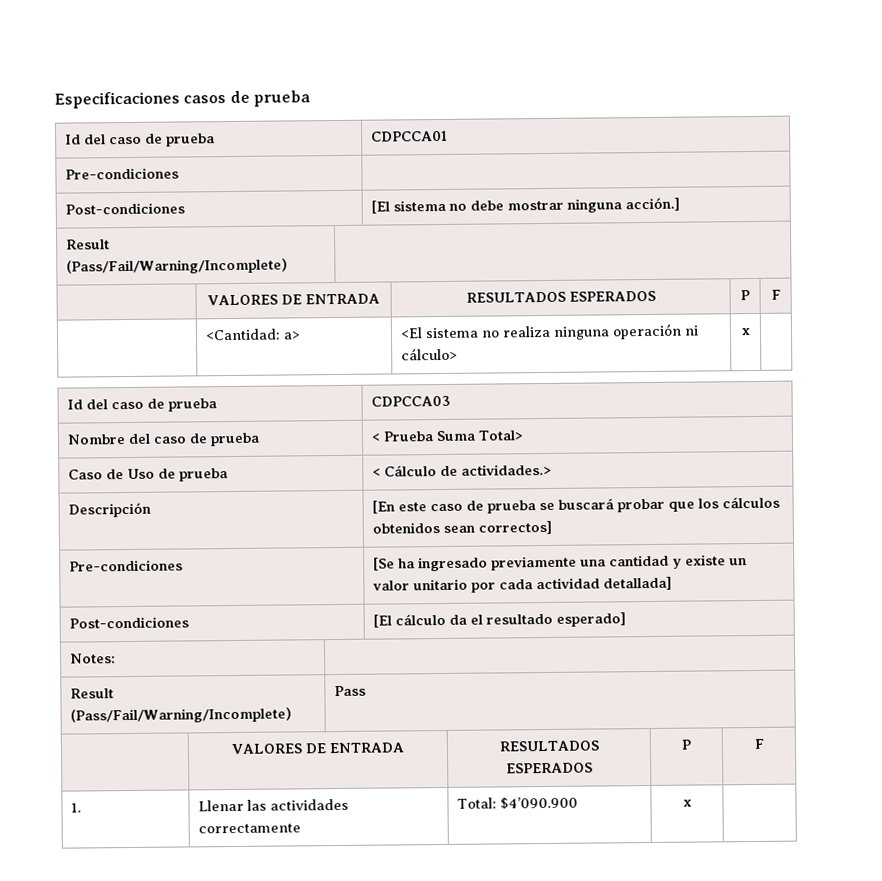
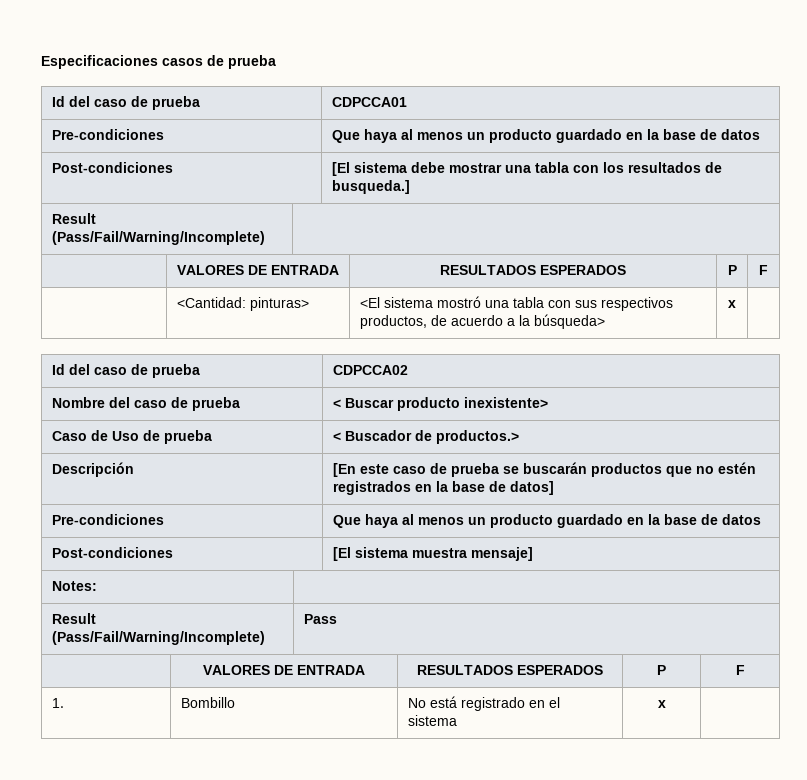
[65,202,186,215] [371,199,468,214] // Post-condiciones | [El sistema no -> [331,129,760,143] [51,162,173,173] [331,162,407,176] Que haya al menos un producto guardado en la base de datos // Post-condiciones | [El sistema
[567,197,681,213] ninguna acción.] -> [504,162,722,173] [331,180,410,194] una tabla con los resultados de busqueda.]
[283,331,302,340] a> -> [249,297,309,311] pinturas>
[481,323,700,340] [401,347,459,361] no realiza ninguna operación ni cálculo> -> [436,296,673,311] [359,314,605,329] mostró una tabla con sus respectivos productos, de acuerdo a la búsqueda>
[371,395,452,407] CDPCCA03 -> [332,365,408,375] CDPCCA02
[383,430,525,442] Prueba Suma Total> -> [344,397,548,411] Buscar producto inexistente>
[384,463,553,477] Cálculo de actividades.> -> [344,430,519,444] Buscador de productos.>
[558,496,781,513] [372,520,553,535] [69,559,184,572] [373,554,748,572] [372,576,673,593] [69,616,190,629] [373,612,627,628] buscará probar que los cálculos obtenidos sean correctos] // Pre-condiciones | [Se ha ingresado previamente una cantidad y existe un valor unitario por cada actividad detallada] // Post-condiciones | [El cálculo da el resultado esperado] -> [522,462,756,477] [332,481,554,495] [51,514,164,525] [332,514,761,528] [51,547,173,558] [332,547,533,561] buscarán productos que no estén registrados en la base de datos] // Pre-condiciones | Que haya al menos un producto guardado en la base de datos // Post-condiciones | [El sistema muestra mensaje]
[198,798,350,812] [198,823,302,834] [457,796,578,810] Llenar las actividades correctamente | Total: $4’090.900 -> [180,697,235,708] [407,696,560,711] [407,715,457,726] Bombillo | No está registrado en el sistema

